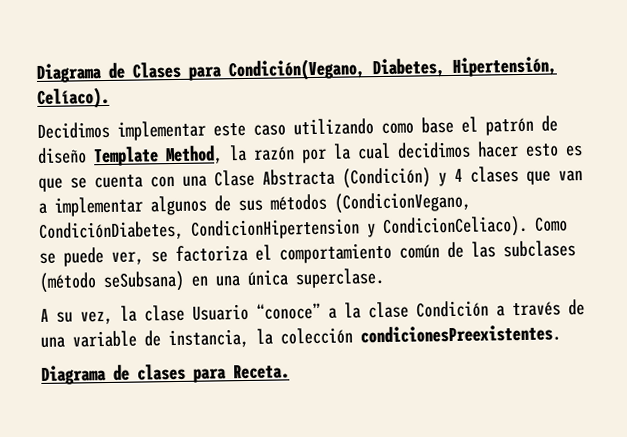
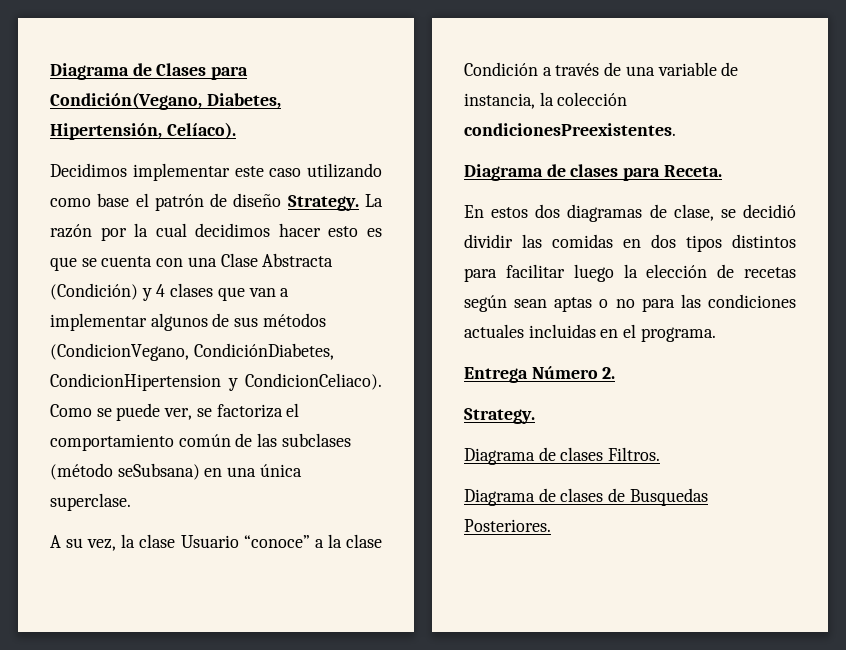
[93,144,247,167] Template Method, la -> [287,194,383,211] Strategy. La
(290, 372) none -> [464,204,796,222] [464,234,796,252] [464,264,796,282] [464,294,796,312] [464,324,716,342] [464,366,616,383] [464,408,535,424] [464,447,661,465] [464,488,708,506] [464,519,551,532] // En estos dos diagramas de clase, se decidió dividir las comidas en dos tipos distintos para facilitar luego la elección de recetas según sean aptas o no para las condiciones actuales incluidas en el programa. // Entrega Número 2. // Strategy. // Diagrama de clases Filtros. // Diagrama de clases de Busquedas Posteriores.

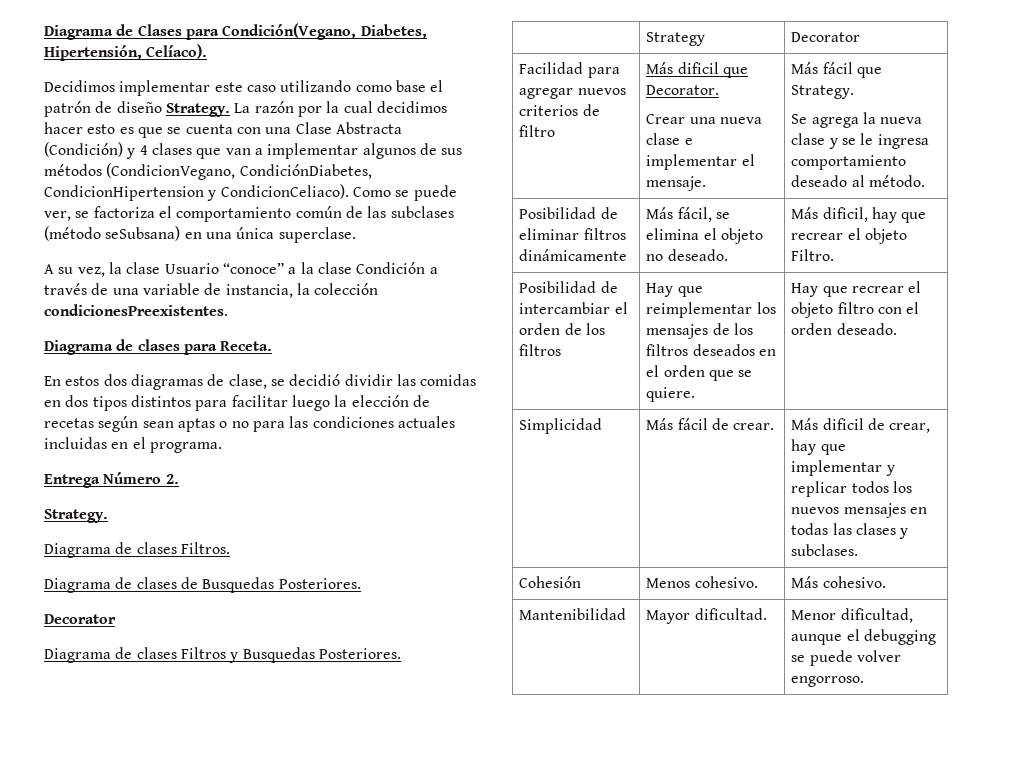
(551, 525) none -> [44,614,116,624] [44,647,401,663] [646,32,706,46] [791,32,861,42] [519,62,620,78] [519,88,626,99] [519,104,600,116] [519,125,556,137] [646,62,748,78] [646,85,720,95] [646,114,762,124] [646,133,693,145] [646,154,755,170] [646,176,707,191] [791,62,882,78] [791,85,855,99] [791,112,923,128] [791,133,929,149] [791,155,907,170] [791,175,925,187] [519,207,618,219] [519,228,626,240] [519,249,628,261] [646,207,730,222] [646,228,763,244] [646,249,728,261] [791,207,927,223] [791,228,907,244] [791,249,835,261] [519,281,618,293] [519,302,628,314] [519,323,605,335] [519,344,562,356] [646,283,703,297] [646,302,776,318] [646,323,753,339] [646,344,776,356] [646,365,753,381] [646,387,696,402] [791,281,922,297] [791,302,920,318] [791,323,897,335] [519,418,603,434] [646,418,775,430] [791,418,931,433] [791,439,846,455] [791,460,895,476] [791,481,912,497] [791,503,927,518] [791,523,909,539] [791,544,859,556] [519,576,582,588] [646,576,758,588] [791,576,886,588] [519,608,627,620] [646,608,767,624] [791,608,913,623] [791,629,936,645] [791,650,901,666] [791,676,865,687] // Decorator // Diagrama de clases Filtros y Busquedas Posteriores. // | Strategy | Decorator // Facilidad para agregar nuevos criterios de filtro | Más dificil que Decorator. // Crear una nueva clase e implementar el mensaje. | Más fácil que Strategy. // Se agrega la nueva clase y se le ingresa comportamiento deseado al método. // Posibilidad de eliminar filtros dinámicamente | Más fácil, se elimina el objeto no deseado. | Más dificil, hay que recrear el objeto Filtro. // Posibilidad de intercambiar el orden de los filtros | Hay que reimplementar los mensajes de los filtros deseados en el orden que se quiere. | Hay que recrear el objeto filtro con el orden deseado. // Simplicidad | Más fácil de crear. | Más dificil de crear, hay que implementar y replicar todos los nuevos mensajes en todas las clases y subclases. // Cohesión | Menos cohesivo. | Más cohesivo. // Mantenibilidad | Mayor dificultad. | Menor dificultad, aunque el debugging se puede volver engorroso.

